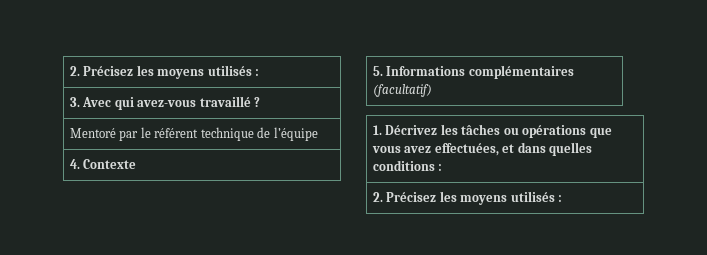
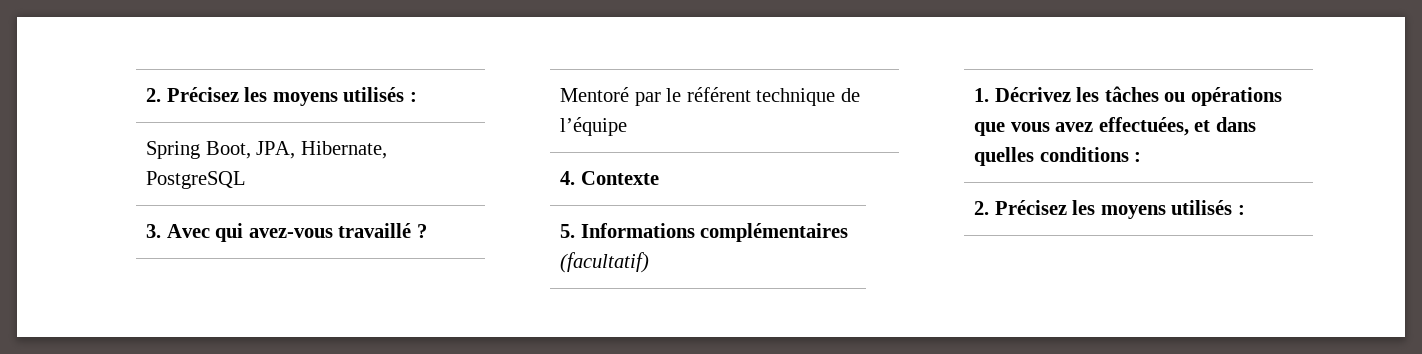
[69,65,260,79] 2. Précisez les moyens utilisés : -> [146,87,417,106] [146,141,387,159] [146,171,247,189] 2. Précisez les moyens utilisés : // Spring Boot, JPA, Hibernate, PostgreSQL

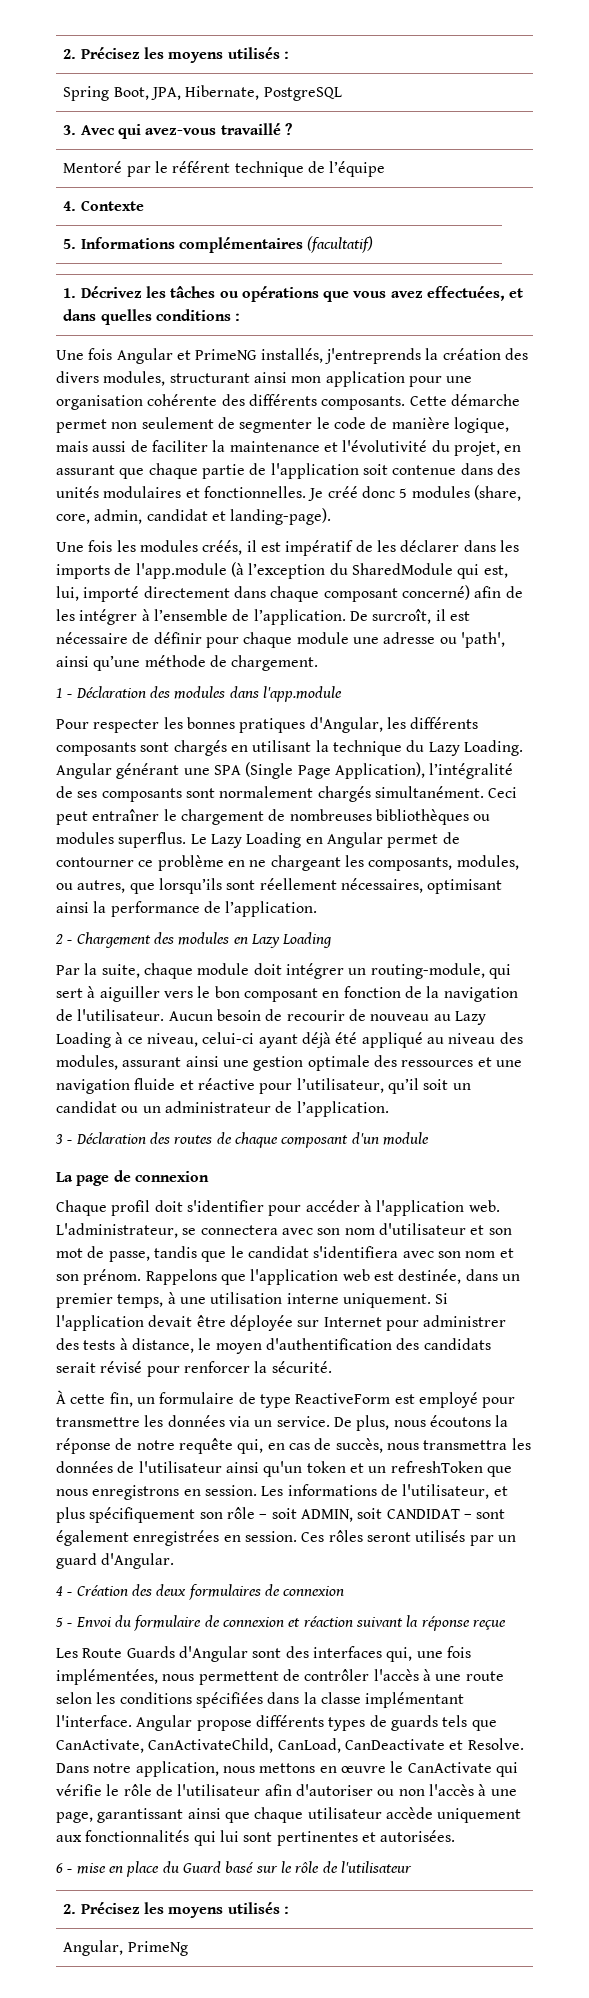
[974,200,1245,219] // 2. Précisez les moyens utilisés : -> [56,348,528,364] [56,371,473,387] [56,394,520,410] [56,417,509,433] [56,440,522,456] [56,463,520,479] [56,485,521,501] [56,508,332,525] [56,540,519,556] [56,562,508,579] [56,585,523,602] [56,609,470,625] [56,632,505,648] [56,655,319,671] [56,686,342,702] [56,717,479,733] [56,740,523,756] [56,762,514,779] [56,786,518,802] [56,809,491,825] [56,832,460,848] [56,855,519,871] [56,878,503,894] [56,901,318,917] [55,932,333,948] [56,963,511,979] [56,986,518,1002] [56,1009,486,1025] [56,1032,523,1048] [56,1055,522,1071] [56,1078,471,1094] [56,1101,389,1117] [55,1132,429,1148] [56,1170,209,1186] [56,1200,500,1216] [56,1223,512,1238] [56,1246,514,1262] [56,1269,520,1285] [56,1292,449,1308] [56,1315,507,1331] [56,1338,491,1354] [56,1361,332,1377] [56,1390,516,1408] [56,1415,509,1431] [56,1438,531,1454] [56,1461,512,1477] [56,1484,508,1500] [56,1507,506,1523] [56,1530,516,1546] [56,1553,175,1569] [56,1584,345,1600] [55,1615,506,1631] [56,1646,471,1662] [56,1669,504,1685] [56,1692,465,1708] [56,1715,497,1731] [56,1738,524,1753] [56,1761,518,1777] [56,1784,517,1796] [56,1807,522,1823] [56,1830,456,1846] [56,1861,412,1877] [63,1902,289,1918] [63,1940,188,1956] // Une fois Angular et PrimeNG installés, j'entreprends la création des divers modules, structurant ainsi mon application pour une organisation cohérente des différents composants. Cette démarche permet non seulement de segmenter le code de manière logique, mais aussi de faciliter la maintenance et l'évolutivité du projet, en assurant que chaque partie de l'application soit contenue dans des unités modulaires et fonctionnelles. Je créé donc 5 modules (share, core, admin, candidat et landing-page). // Une fois les modules créés, il est impératif de les déclarer dans les imports de l'app.module (à l’exception du SharedModule qui est, lui, importé directement dans chaque composant concerné) afin de les intégrer à l’ensemble de l’application. De surcroît, il est nécessaire de définir pour chaque module une adresse ou 'path', ainsi qu’une méthode de chargement. // 1 - Déclaration des modules dans l'app.module // Pour respecter les bonnes pratiques d'Angular, les différents composants sont chargés en utilisant la technique du Lazy Loading. Angular générant une SPA (Single Page Application), l’intégralité de ses composants sont normalement chargés simultanément. Ceci peut entraîner le chargement de nombreuses bibliothèques ou modules superflus. Le Lazy Loading en Angular permet de contourner ce problème en ne chargeant les composants, modules, ou autres, que lorsqu’ils sont réellement nécessaires, optimisant ainsi la performance de l’application. // 2 - Chargement des modules en Lazy Loading // Par la suite, chaque module doit intégrer un routing-module, qui sert à aiguiller vers le bon composant en fonction de la navigation de l'utilisateur. Aucun besoin de recourir de nouveau au Lazy Loading à ce niveau, celui-ci ayant déjà été appliqué au niveau des modules, assurant ainsi une gestion optimale des ressources et une navigation fluide et réactive pour l’utilisateur, qu’il soit un candidat ou un administrateur de l’application. // 3 - Déclaration des routes de chaque composant d'un module // La page de connexion // Chaque profil doit s'identifier pour accéder à l'application web. L'administrateur, se connectera avec son nom d'utilisateur et son mot de passe, tandis que le candidat s'identifiera avec son nom et son prénom. Rappelons que l'application web est destinée, dans un premier temps, à une utilisation interne uniquement. Si l'application devait être déployée sur Internet pour administrer des tests à distance, le moyen d'authentification des candidats serait révisé pour renforcer la sécurité. // À cette fin, un formulaire de type ReactiveForm est employé pour transmettre les données via un service. De plus, nous écoutons la réponse de notre requête qui, en cas de succès, nous transmettra les données de l'utilisateur ainsi qu'un token et un refreshToken que nous enregistrons en session. Les informations de l'utilisateur, et plus spécifiquement son rôle – soit ADMIN, soit CANDIDAT – sont également enregistrées en session. Ces rôles seront utilisés par un guard d'Angular. // 4 - Création des deux formulaires de connexion // 5 - Envoi du formulaire de connexion et réaction suivant la réponse reçue // Les Route Guards d'Angular sont des interfaces qui, une fois implémentées, nous permettent de contrôler l'accès à une route selon les conditions spécifiées dans la classe implémentant l'interface. Angular propose différents types de guards tels que CanActivate, CanActivateChild, CanLoad, CanDeactivate et Resolve. Dans notre application, nous mettons en œuvre le CanActivate qui vérifie le rôle de l'utilisateur afin d'autoriser ou non l'accès à une page, garantissant ainsi que chaque utilisateur accède uniquement aux fonctionnalités qui lui sont pertinentes et autorisées. // 6 - mise en place du Guard basé sur le rôle de l'utilisateur // 2. Précisez les moyens utilisés : // Angular, PrimeNg

